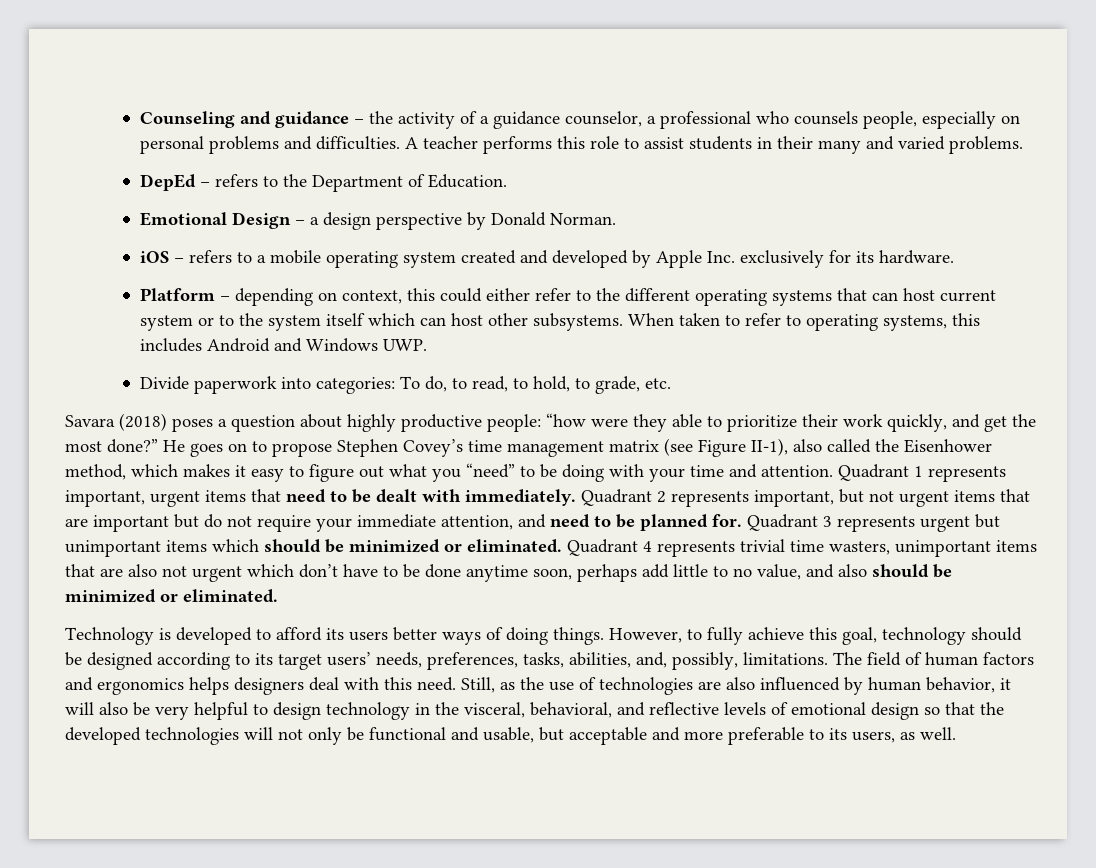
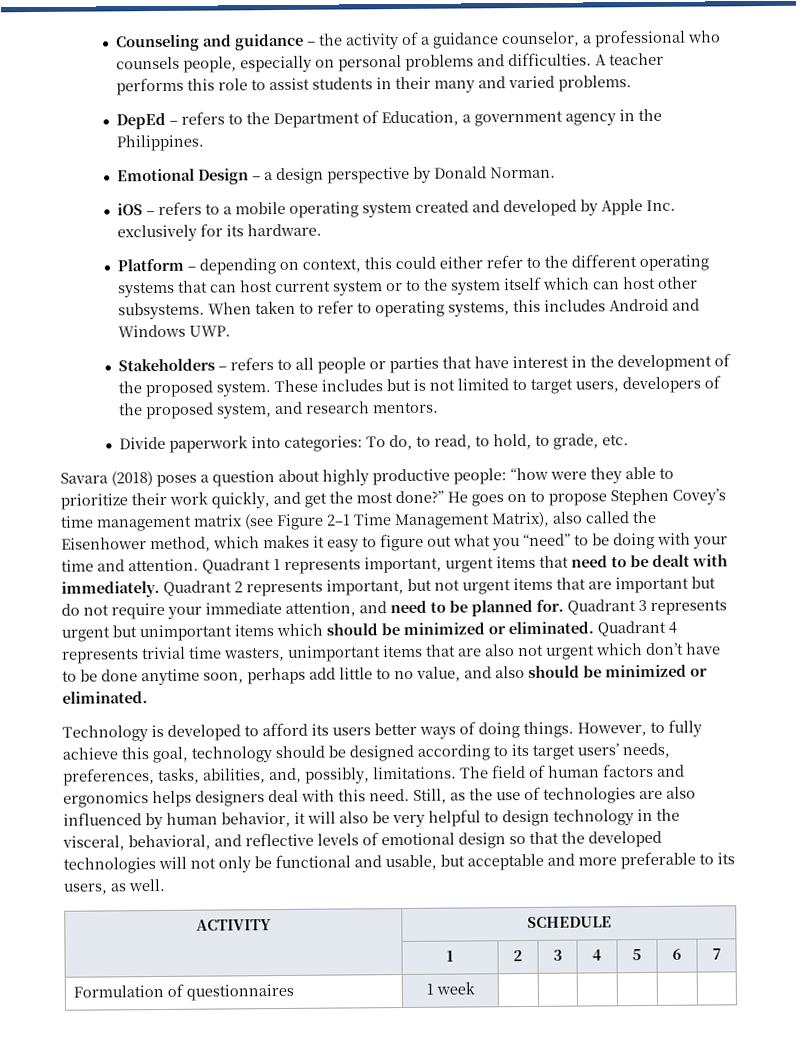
[428,174,508,188] Education. -> [381,108,663,127] [116,134,205,152] Education, a government agency in the Philippines.
(428, 345) none -> [118,353,732,374] [118,375,722,398] [119,401,440,420] // Stakeholders – refers to all people or parties that have interest in the development of the proposed system. These includes but is not limited to target users, developers of the proposed system, and research mentors.
[751,438,788,456] II-1), -> [326,511,550,530] 2–1 Time Management Matrix),
(956, 733) none -> [196,919,272,931] [526,916,612,928] [446,950,454,962] [513,950,523,962] [552,949,563,961] [592,949,602,961] [632,949,642,961] [672,948,682,960] [711,948,722,960] [73,983,295,1001] [425,981,475,995] // ACTIVITY | SCHEDULE // | 1 | 2 | 3 | 4 | 5 | 6 | 7 // Formulation of questionnaires | 1 week | | | | | |

